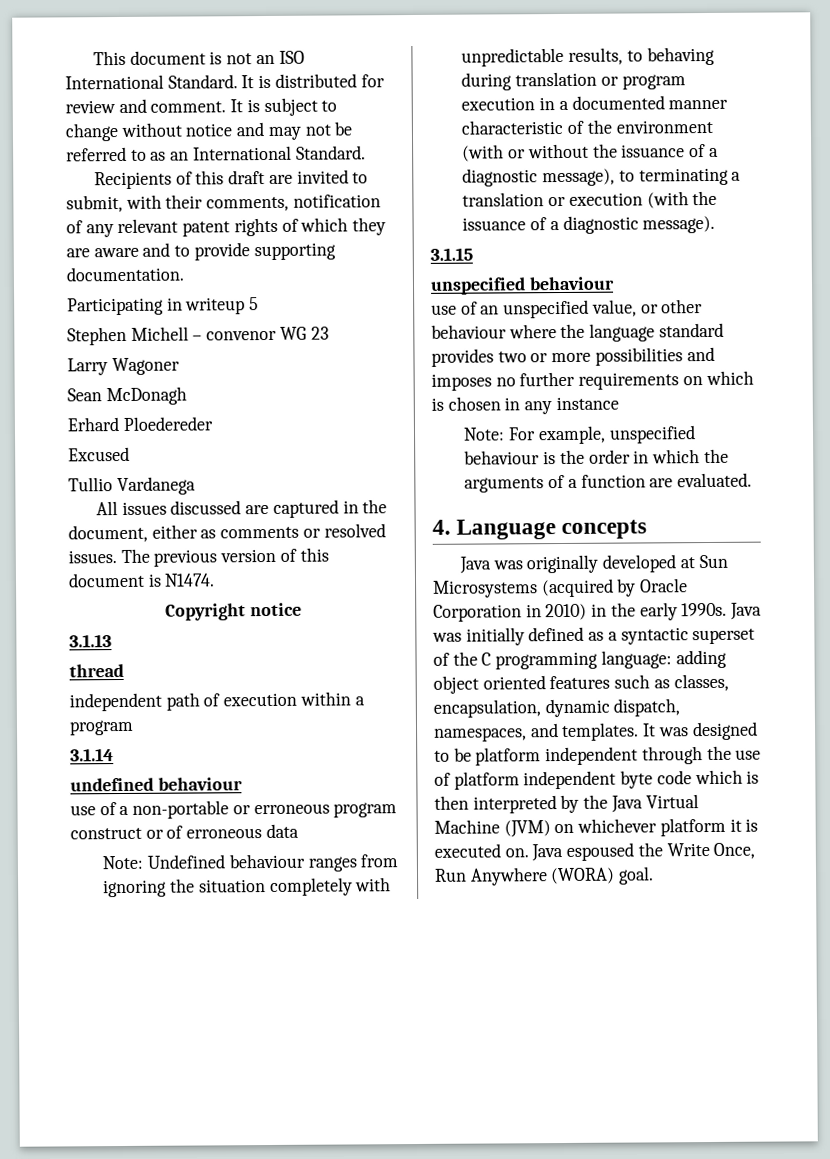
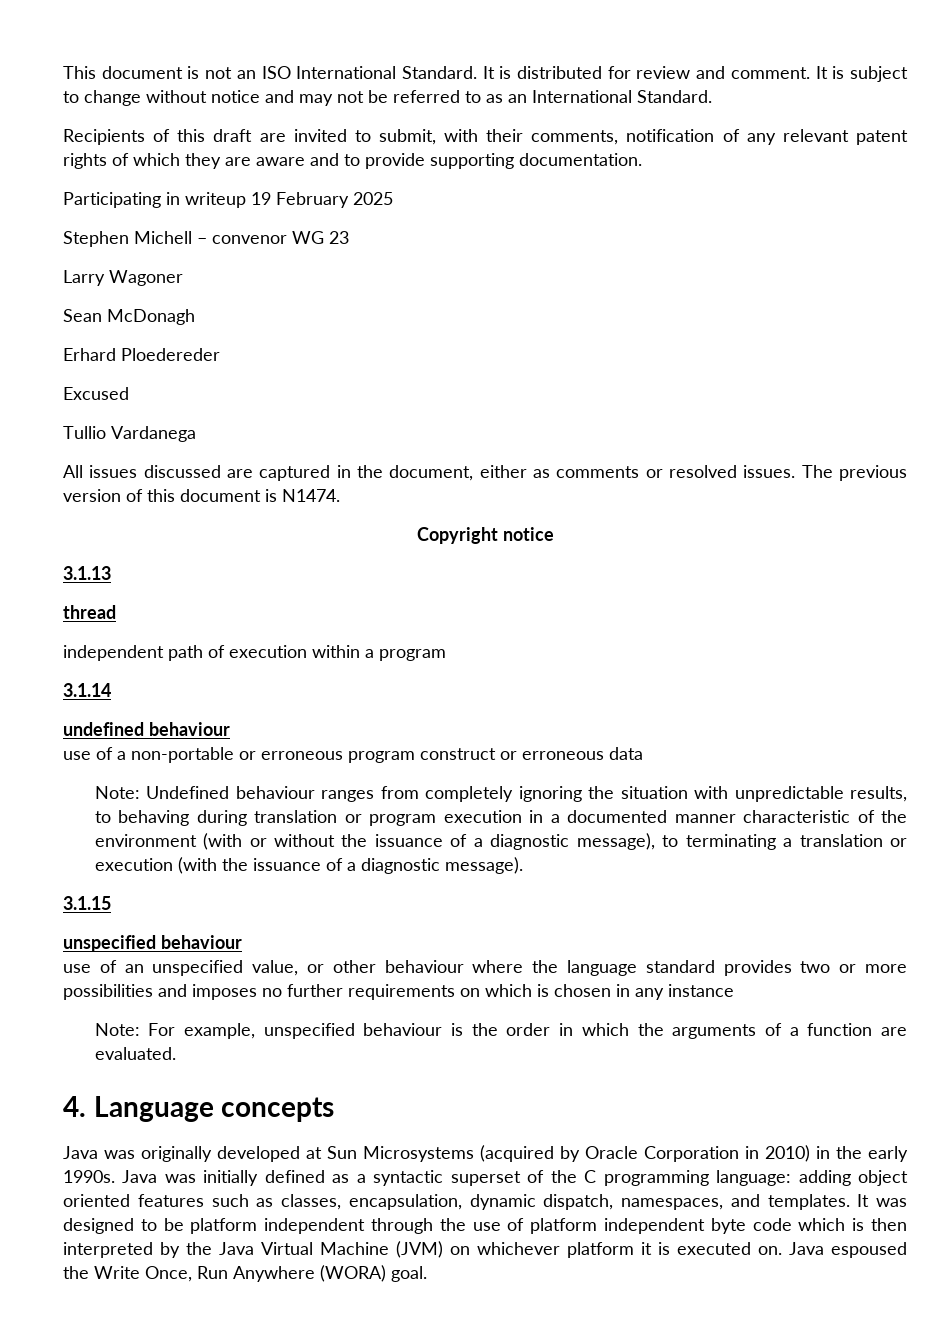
[249,297,260,311] 5 -> [251,192,393,208] 19 February 2025
[166,825,184,839] of -> (517, 755) none
(399, 861) none -> [425,786,514,802] completely
[269,877,353,897] completely -> (688, 792) none

